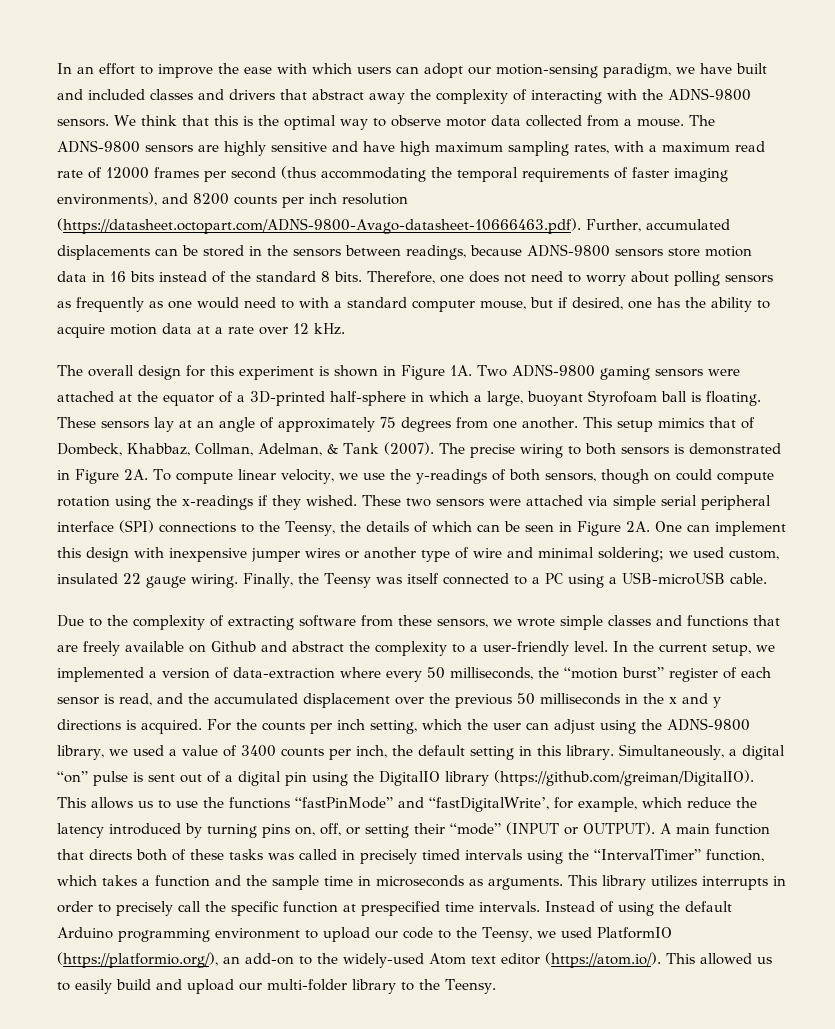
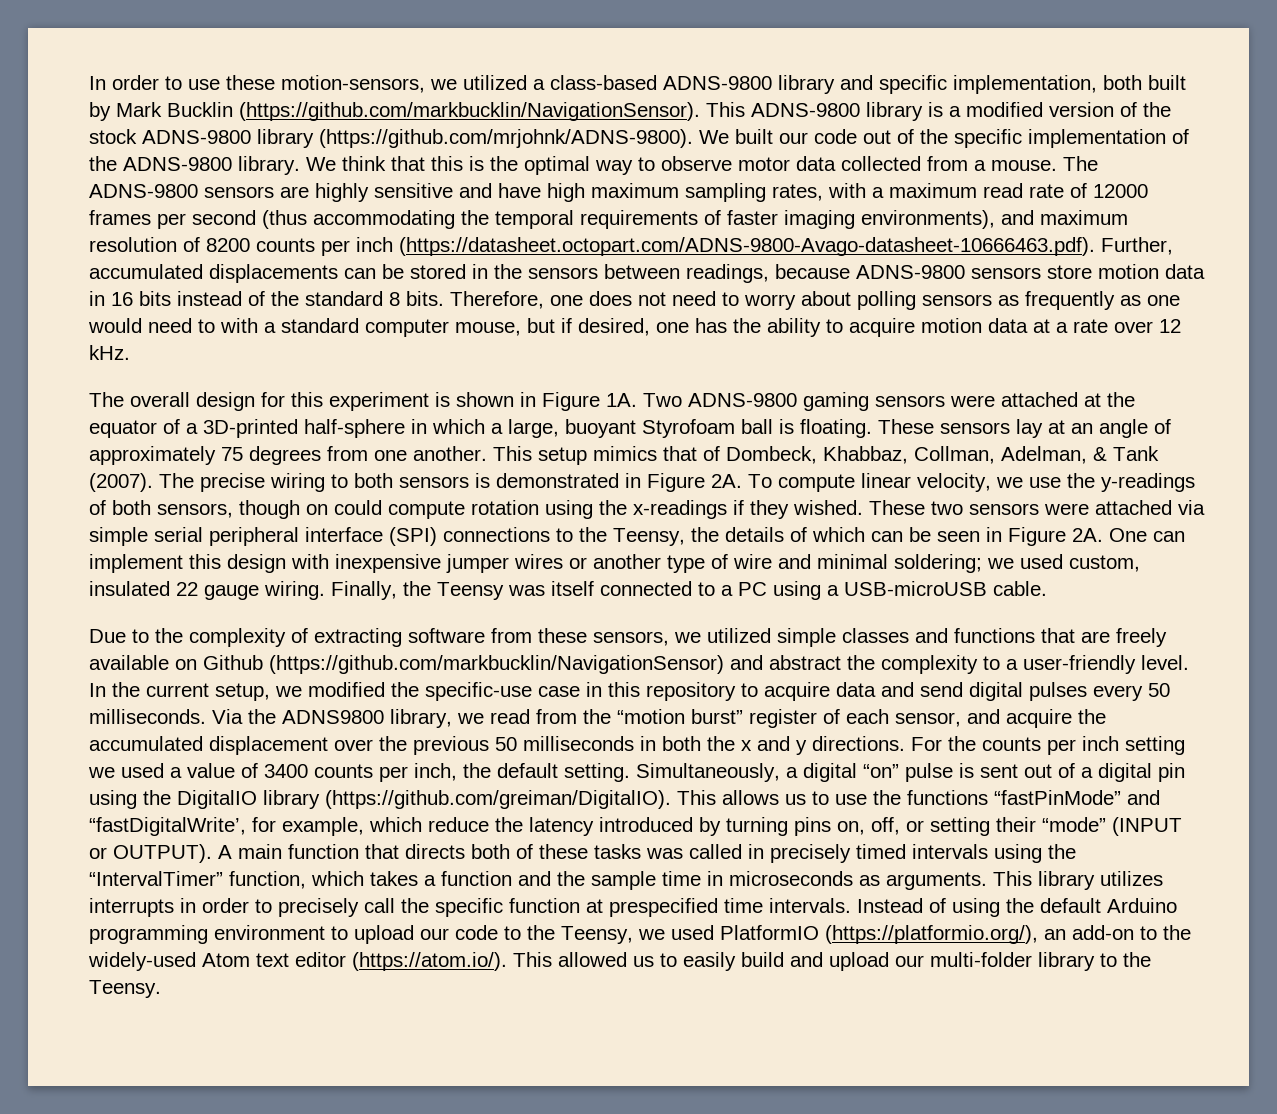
[57,63,767,78] [57,88,751,104] [57,118,109,127] In an effort to improve the ease with which users can adopt our motion-sensing paradigm, we have built and included classes and drivers that abstract away the complexity of interacting with the ADNS-9800 sensors. -> [89,75,1186,94] [89,102,1171,121] [89,129,1189,148] [89,156,300,175] In order to use these motion-sensors, we utilized a class-based ADNS-9800 library and specific implementation, both built by Mark Bucklin (https://github.com/markbucklin/NavigationSensor). This ADNS-9800 library is a modified version of the stock ADNS-9800 library (https://github.com/mrjohnk/ADNS-9800). We built our code out of the specific implementation of the ADNS-9800 library.
(188, 198) none -> [1040,210,1128,225] [89,237,200,252] maximum resolution of
[342,193,408,205] resolution -> (393, 244) none
[517,618,555,627] wrote -> [707,628,771,643] utilized
(256, 646) none -> [269,655,724,674] (https://github.com/markbucklin/NavigationSensor)
[57,667,533,682] implemented a version of data-extraction where every 50 milliseconds, -> [308,682,1170,701] [89,709,577,728] modified the specific-use case in this repository to acquire data and send digital pulses every 50 milliseconds. Via the ADNS9800 library, we read from
[57,693,183,706] sensor is read, and -> [895,709,1072,728] sensor, and acquire
(638, 699) none -> [662,736,701,751] both
[57,719,202,734] directions is acquired. -> [812,736,905,751] directions.
[370,718,750,734] [57,745,104,760] setting, which the user can adjust using the ADNS-9800 library, -> [1125,736,1185,755] setting
[469,745,614,760] setting in this library. -> [564,763,630,782] setting.

